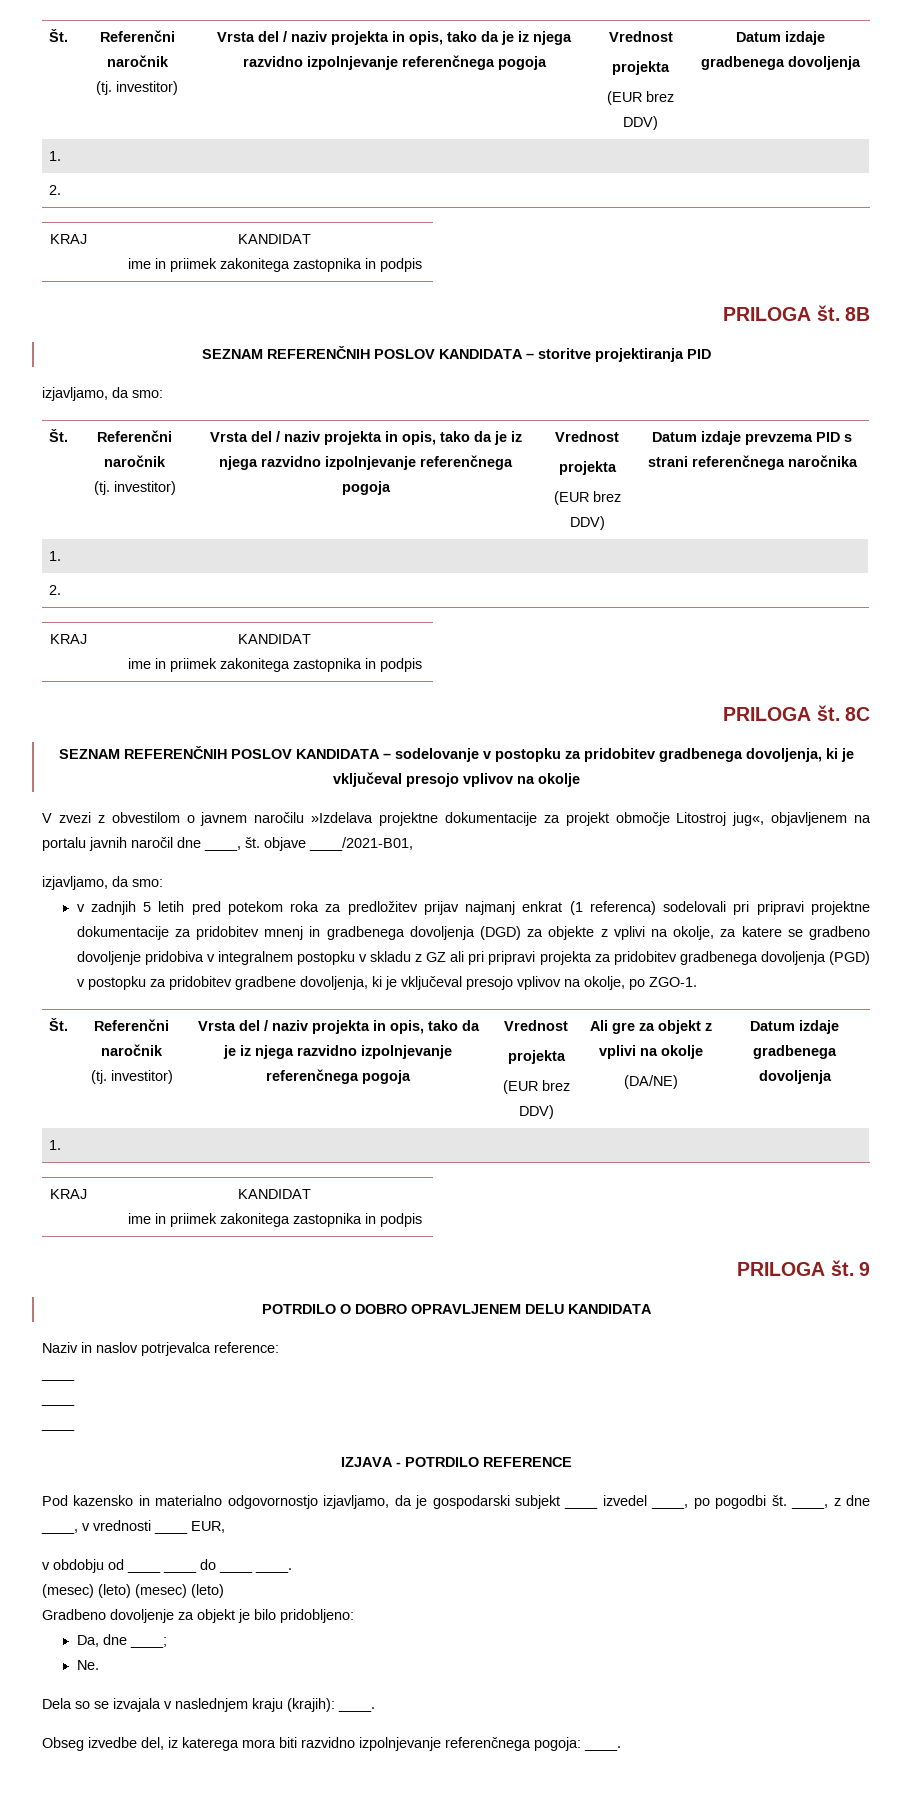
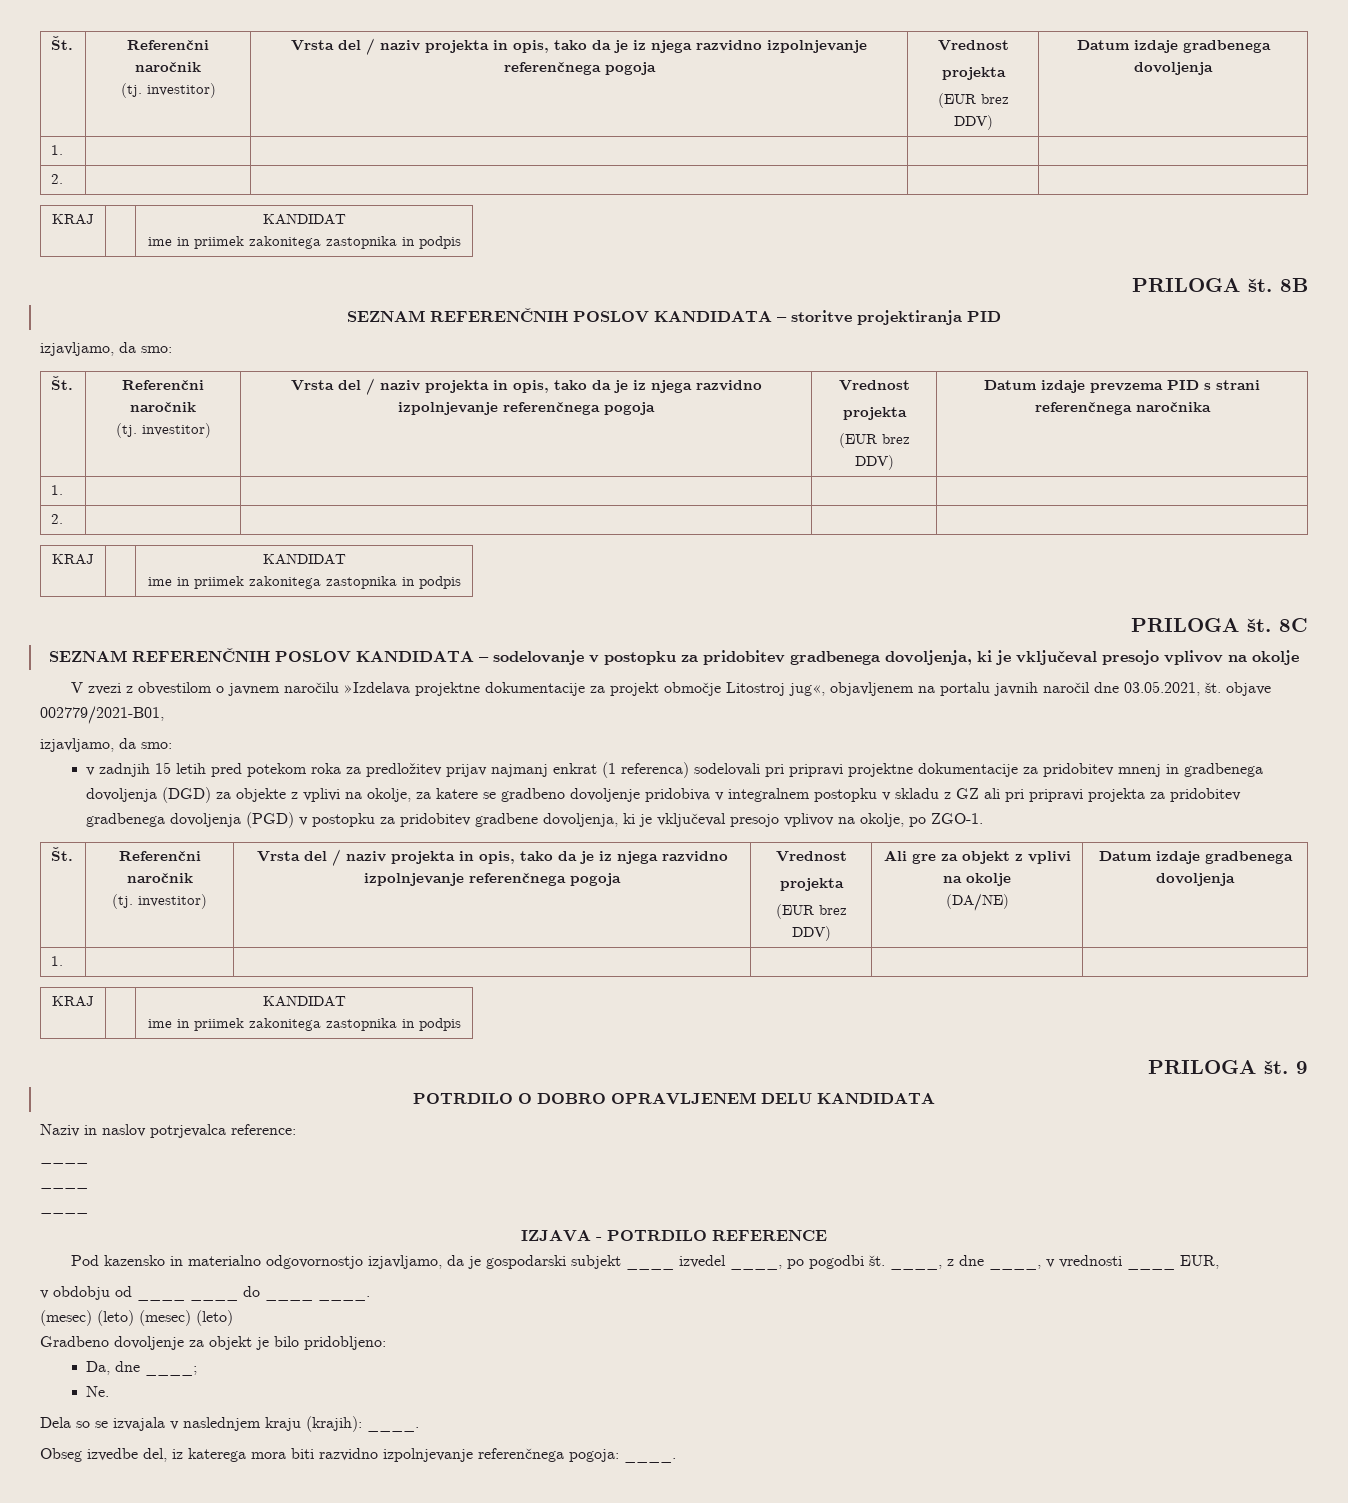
[204,846,241,851] ____, -> [1124,681,1201,696] 03.05.2021,
[309,837,413,851] ____/2021-B01, -> [40,706,164,724] 002779/2021-B01,
[143,902,152,912] 5 -> [155,762,172,774] 15

